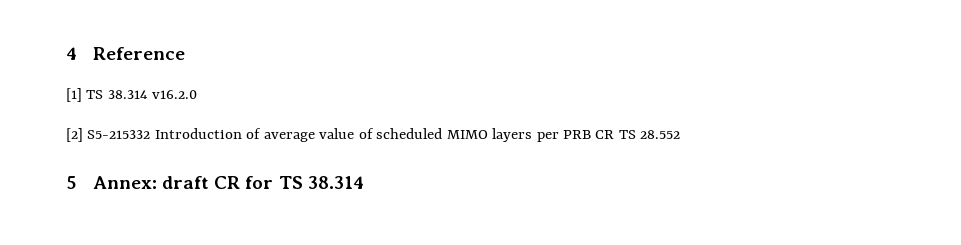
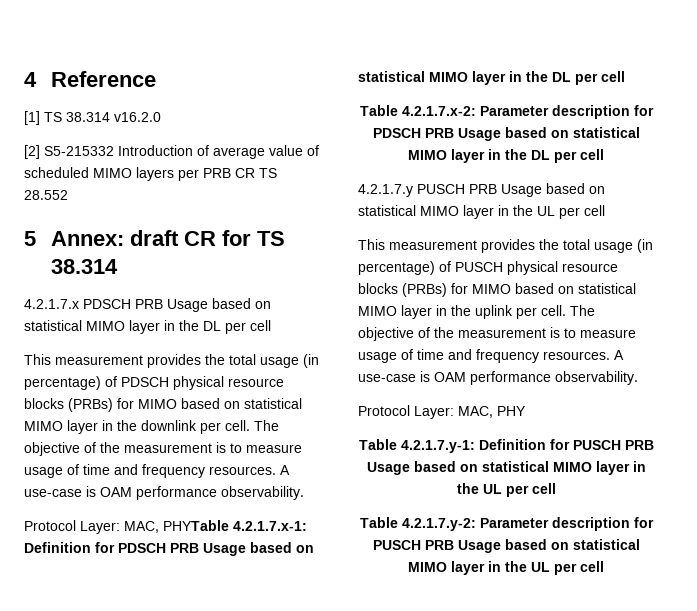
(364, 182) none -> [24,298,271,312] [24,320,271,334] [24,354,319,368] [24,376,284,390] [24,398,302,412] [24,420,279,434] [24,442,302,456] [24,464,290,478] [24,486,304,500] [24,520,307,534] [24,542,314,556] [358,71,625,85] [359,105,654,119] [372,127,640,141] [408,149,604,163] [358,183,605,197] [358,205,605,219] [358,239,653,253] [358,261,618,275] [358,283,636,297] [358,305,595,319] [358,327,636,341] [358,349,624,363] [358,371,638,385] [358,405,526,419] [358,439,654,453] [366,461,646,475] [456,483,556,497] [359,517,654,531] [372,539,640,553] [408,561,604,575] // 4.2.1.7.x PDSCH PRB Usage based on statistical MIMO layer in the DL per cell // This measurement provides the total usage (in percentage) of PDSCH physical resource blocks (PRBs) for MIMO based on statistical MIMO layer in the downlink per cell. The objective of the measurement is to measure usage of time and frequency resources. A use-case is OAM performance observability. // Protocol Layer: MAC, PHYTable 4.2.1.7.x-1: Definition for PDSCH PRB Usage based on statistical MIMO layer in the DL per cell // Table 4.2.1.7.x-2: Parameter description for PDSCH PRB Usage based on statistical MIMO layer in the DL per cell // 4.2.1.7.y PUSCH PRB Usage based on statistical MIMO layer in the UL per cell // This measurement provides the total usage (in percentage) of PUSCH physical resource blocks (PRBs) for MIMO based on statistical MIMO layer in the uplink per cell. The objective of the measurement is to measure usage of time and frequency resources. A use-case is OAM performance observability. // Protocol Layer: MAC, PHY // Table 4.2.1.7.y-1: Definition for PUSCH PRB Usage based on statistical MIMO layer in the UL per cell // Table 4.2.1.7.y-2: Parameter description for PUSCH PRB Usage based on statistical MIMO layer in the UL per cell

